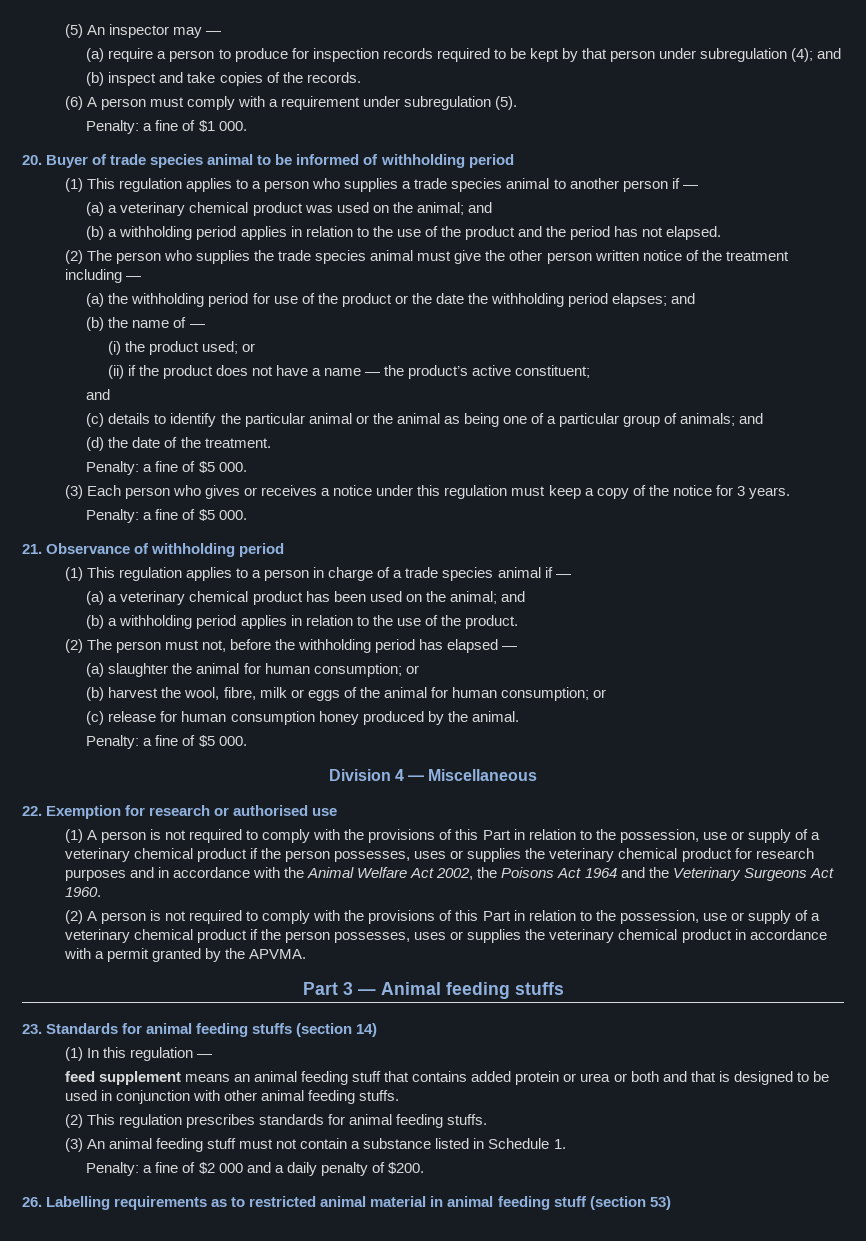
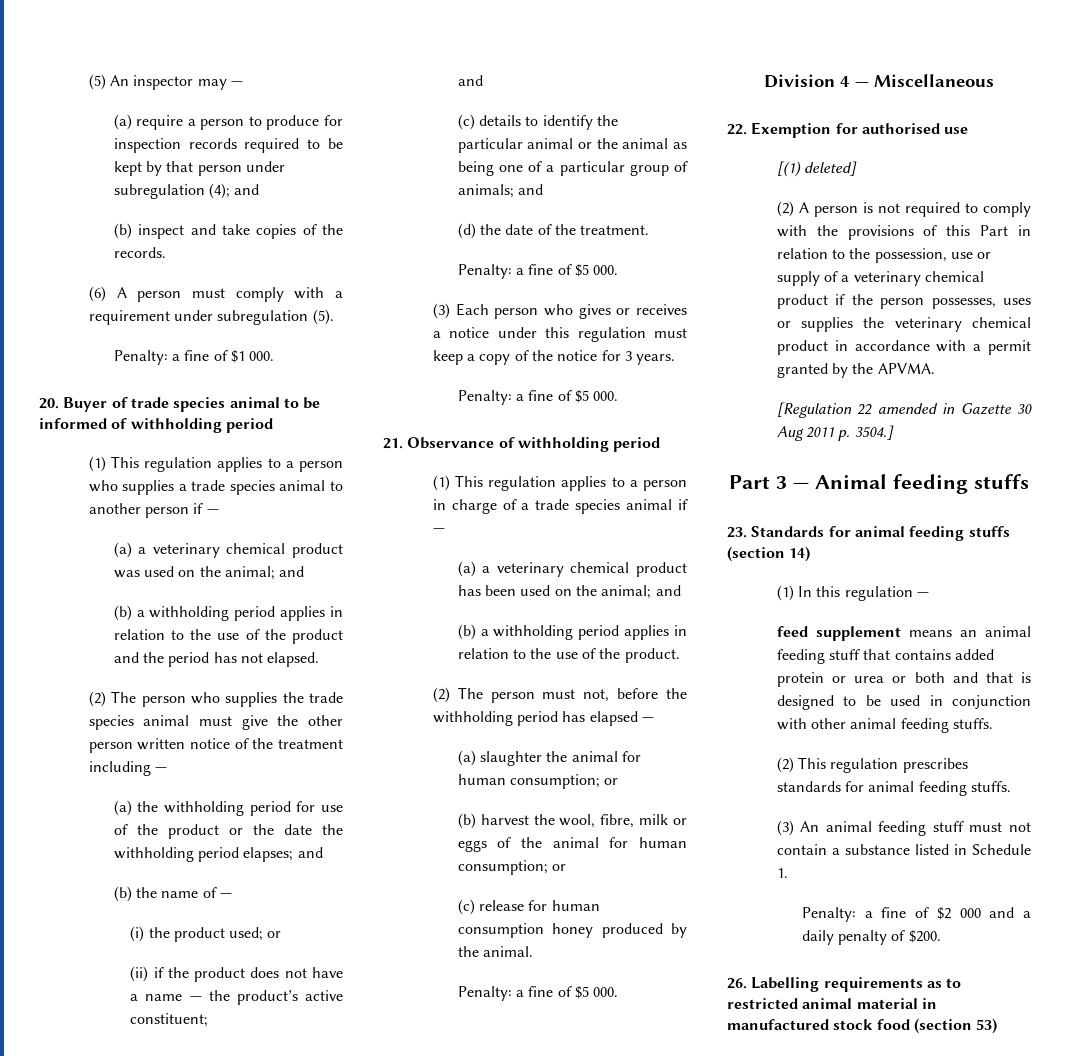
[149,805,230,816] research or -> (858, 128) none
[64,829,821,843] [64,848,814,862] [64,867,834,881] [64,887,101,897] (1) A person is not required to comply with the provisions of this Part in relation to the possession, use or supply of a veterinary chemical product if the person possesses, uses or supplies the veterinary chemical product for research purposes and in accordance with the Animal Welfare Act 2002, the Poisons Act 1964 and the Veterinary Surgeons Act 1960. -> [776,161,858,177] [(1) deleted]
(307, 954) none -> [776,402,1032,418] [776,425,894,441] // [Regulation 22 amended in Gazette 30 Aug 2011 p. 3504.]
[447,1196,587,1210] animal feeding stuff -> [727,1019,910,1030] manufactured stock food

